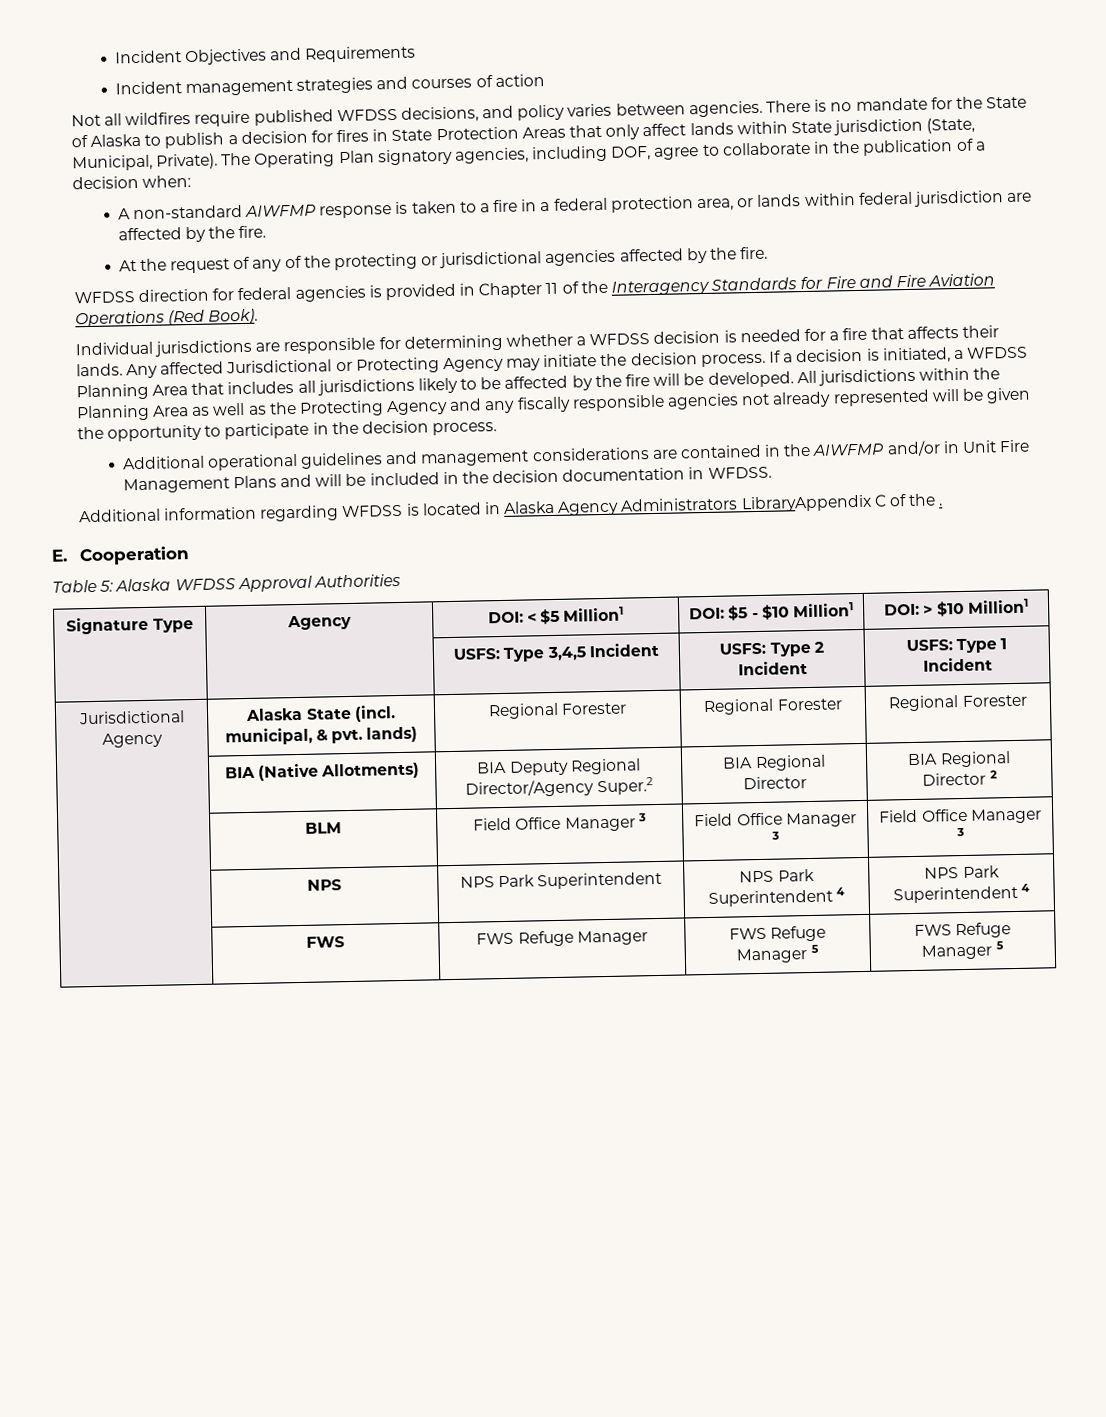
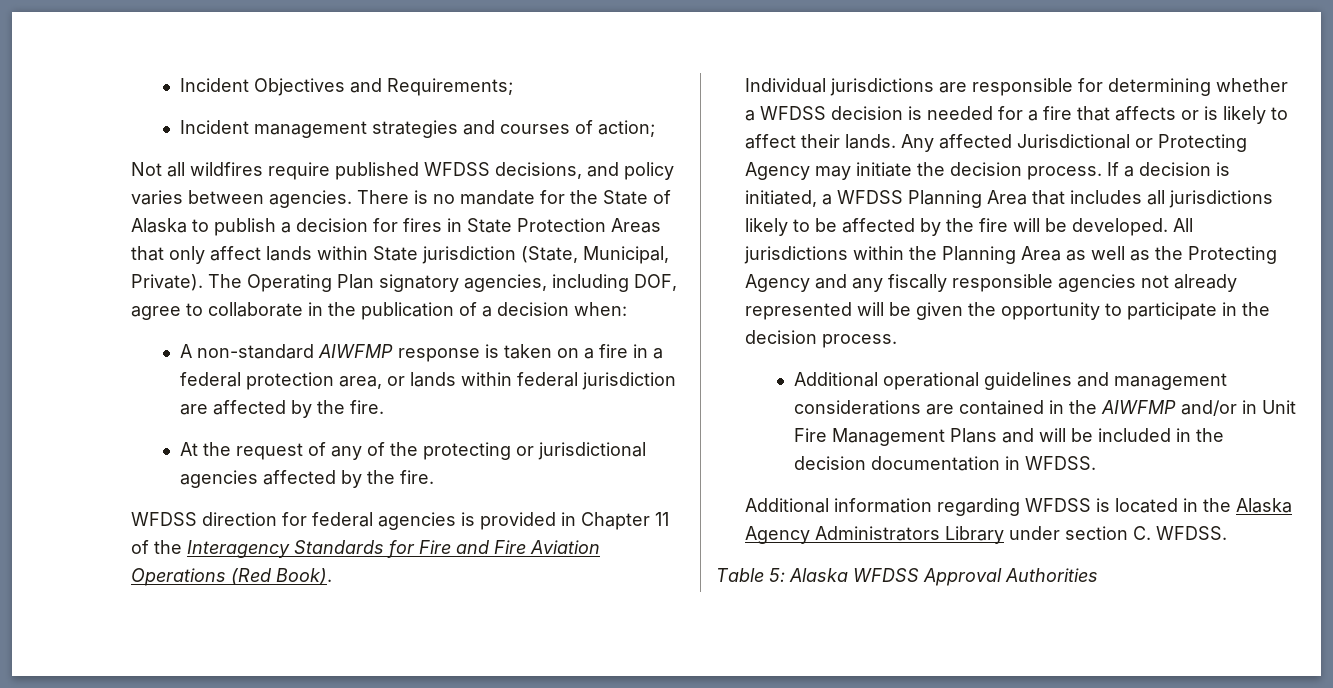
[305,45,417,63] Requirements -> [386,78,513,96] Requirements;
[494,74,545,88] action -> [597,120,655,137] action;
[459,201,477,213] to -> [556,348,579,358] on
(959, 332) none -> [1180,106,1288,124] [744,134,796,149] or is likely to affect
(501, 508) none -> [1202,498,1231,512] the
[740,493,944,513] [51,546,190,566] LibraryAppendix C of the . // E. Cooperation -> [944,526,1227,544] Library under section C. WFDSS.
[66,616,194,635] [287,614,352,631] [487,606,625,625] [689,602,854,621] [884,598,1029,617] [453,642,659,662] [719,641,824,657] [737,661,808,676] [905,638,1008,654] [922,657,993,672] [77,710,185,725] [102,732,163,748] [245,705,396,722] [224,726,419,746] [487,702,628,720] [703,698,843,716] [888,694,1028,712] [224,762,421,781] [477,758,641,776] [465,777,653,798] [722,754,826,772] [742,776,807,790] [907,751,1011,768] [922,770,998,786] [305,822,342,834] [473,813,647,832] [694,812,857,828] [770,831,780,840] [879,808,1042,824] [955,827,965,837] [307,879,342,891] [459,871,663,890] [739,868,815,883] [707,887,846,908] [924,865,1000,879] [892,883,1031,904] [306,936,345,948] [476,930,648,947] [728,925,827,942] [736,944,819,964] [913,922,1012,939] [921,941,1004,960] // Signature Type | Agency | DOI: < $5 Million1 | DOI: $5 - $10 Million1 | DOI: > $10 Million1 // | | USFS: Type 3,4,5 Incident | USFS: Type 2 Incident | USFS: Type 1 Incident // Jurisdictional Agency | Alaska State (incl. municipal, & pvt. lands) | Regional Forester | Regional Forester | Regional Forester // | BIA (Native Allotments) | BIA Deputy Regional Director/Agency Super.2 | BIA Regional Director | BIA Regional Director 2 // | BLM | Field Office Manager 3 | Field Office Manager 3 | Field Office Manager 3 // | NPS | NPS Park Superintendent | NPS Park Superintendent 4 | NPS Park Superintendent 4 // | FWS | FWS Refuge Manager | FWS Refuge Manager 5 | FWS Refuge Manager 5 -> (1098, 575) none

